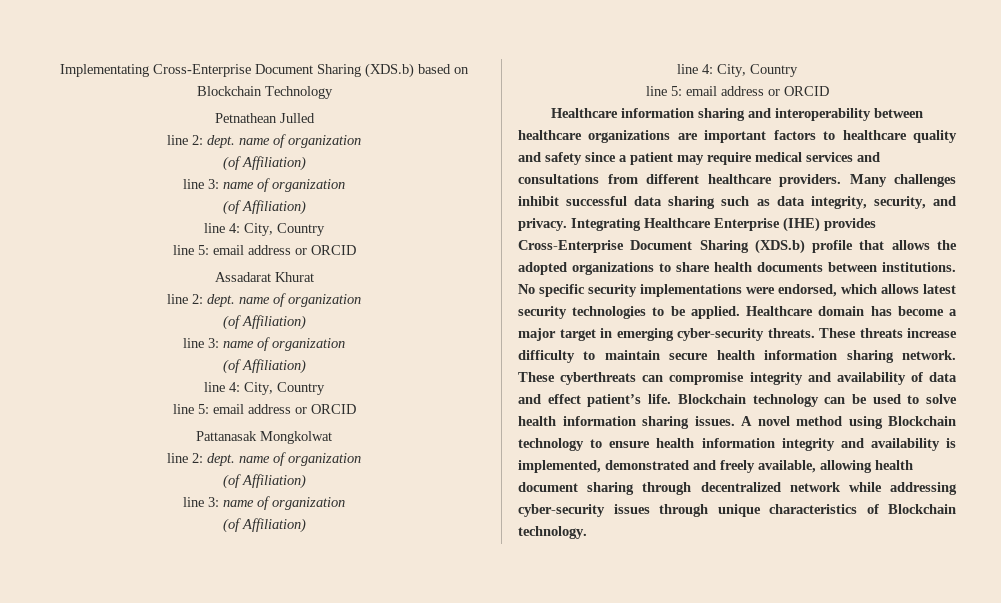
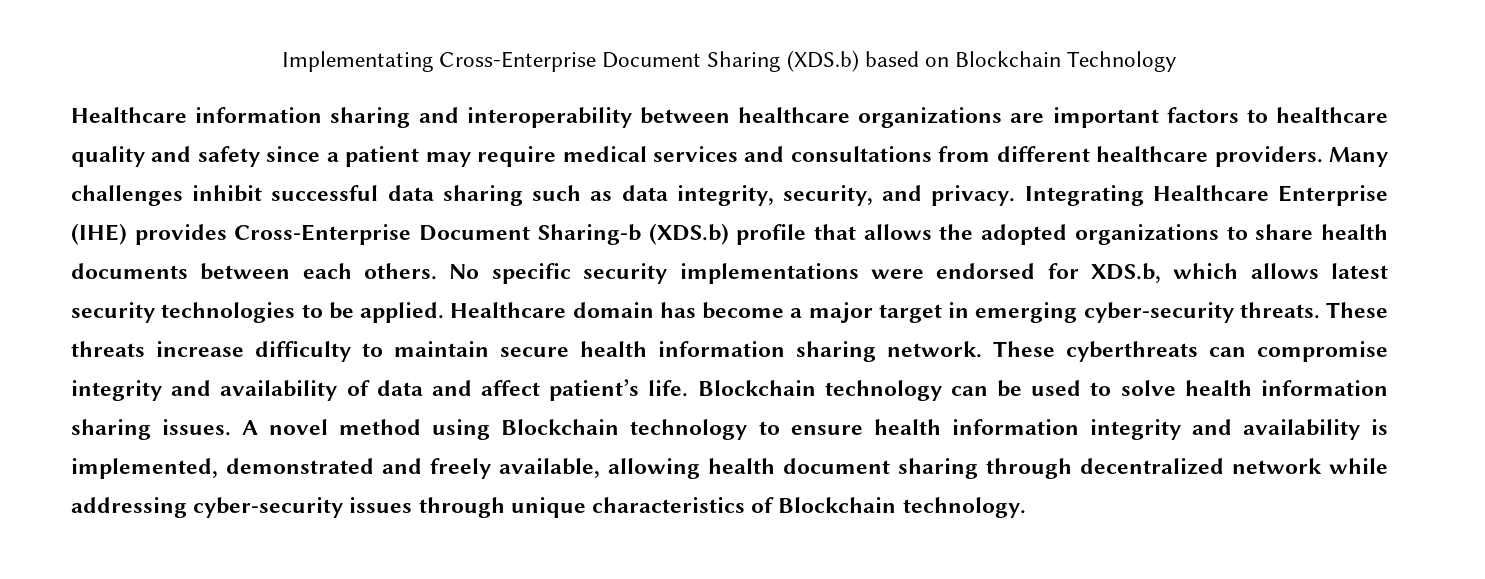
[214,113,315,123] [167,134,361,148] [222,156,306,171] [183,178,345,192] [222,200,306,215] [204,223,325,236] [172,245,356,255] [214,272,314,282] [167,293,361,307] [222,315,306,330] [183,337,345,351] [222,359,306,374] [204,382,325,395] [172,404,356,414] [196,431,332,444] [167,452,361,466] [222,474,306,489] [183,496,345,510] [222,518,306,533] [677,64,798,77] [645,86,829,96] // Petnathean Julled // line 2: dept. name of organization // (of Affiliation) // line 3: name of organization // (of Affiliation) // line 4: City, Country // line 5: email address or ORCID // Assadarat Khurat // line 2: dept. name of organization // (of Affiliation) // line 3: name of organization // (of Affiliation) // line 4: City, Country // line 5: email address or ORCID // Pattanasak Mongkolwat // line 2: dept. name of organization // (of Affiliation) // line 3: name of organization // (of Affiliation) // line 4: City, Country // line 5: email address or ORCID -> (1178, 61) none
[699,240,749,253] Sharing -> [537,224,641,245] Sharing-b
[882,262,956,272] institutions. -> [302,263,438,280] each others.
[778,284,837,297] endorsed, -> [936,263,1161,283] endorsed for XDS.b,
[547,394,581,404] effect -> [481,380,541,396] affect

